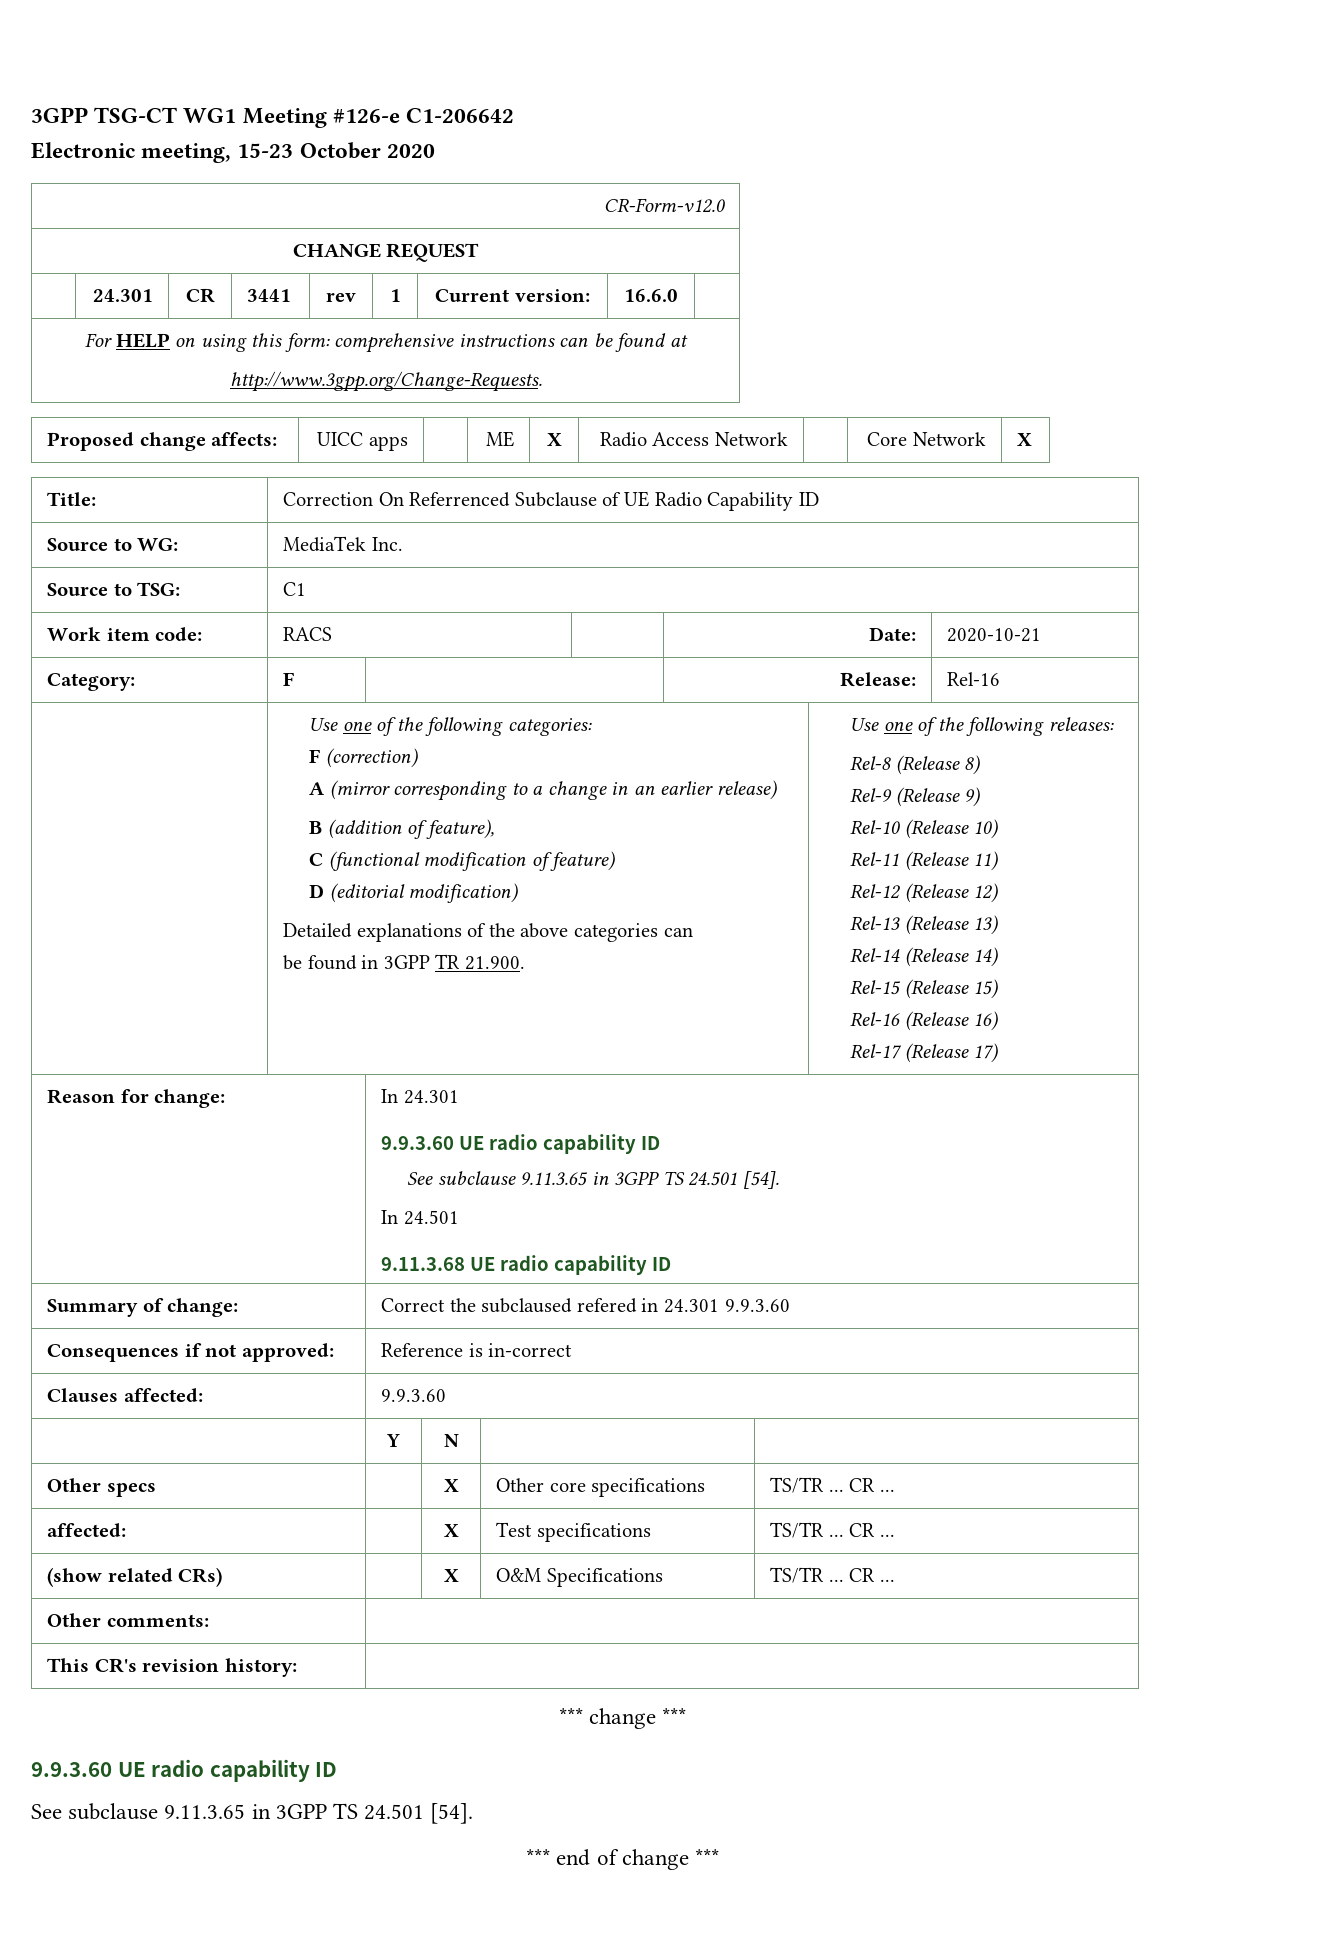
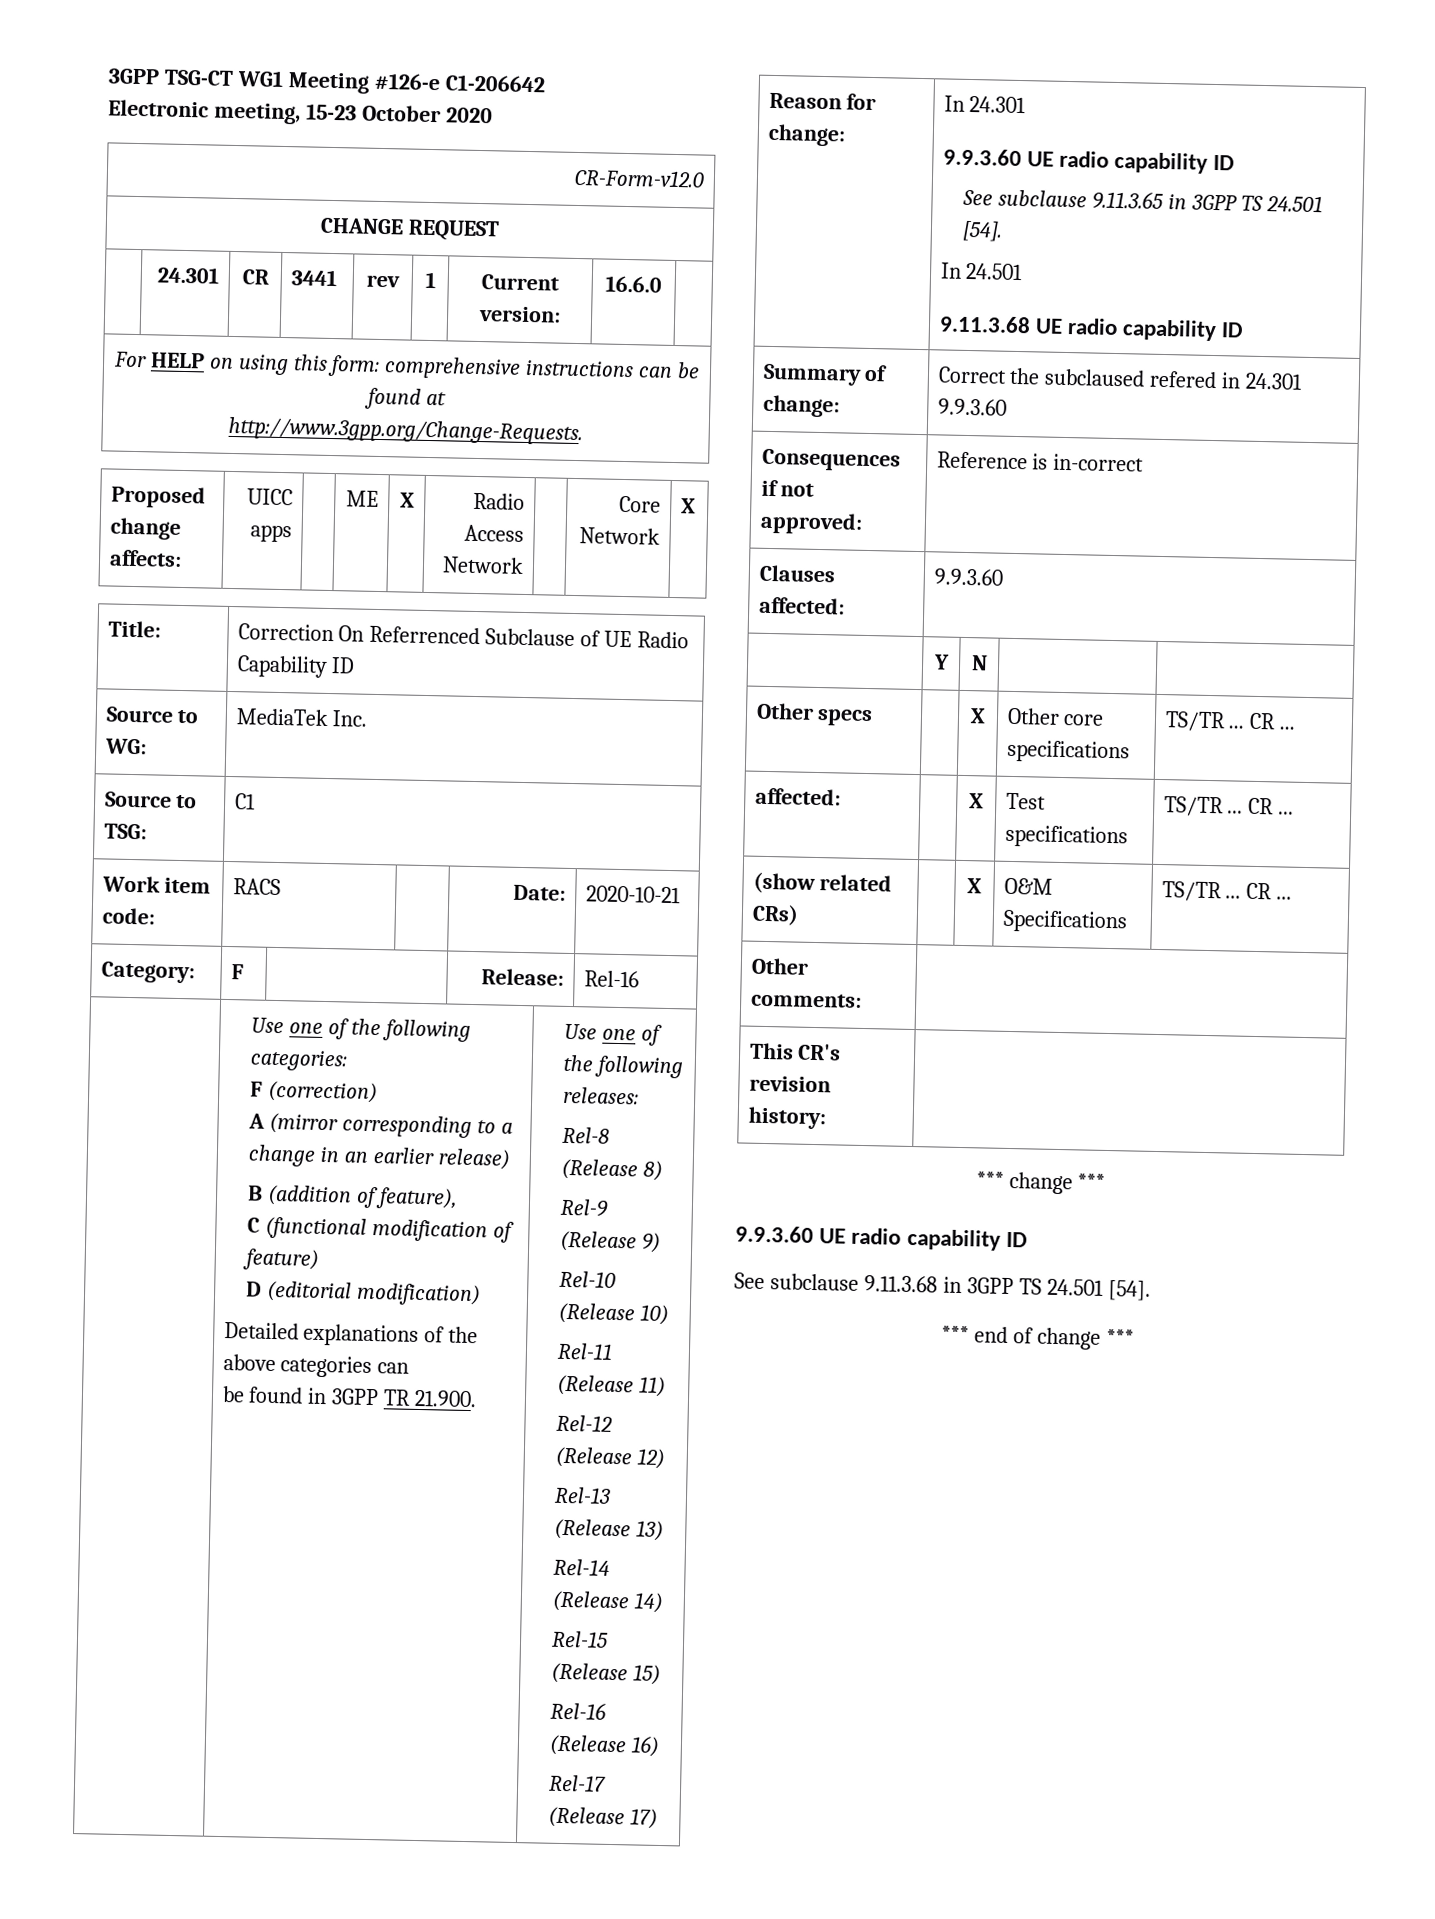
[164,1804,246,1819] 9.11.3.65 -> [863,1275,938,1293] 9.11.3.68

